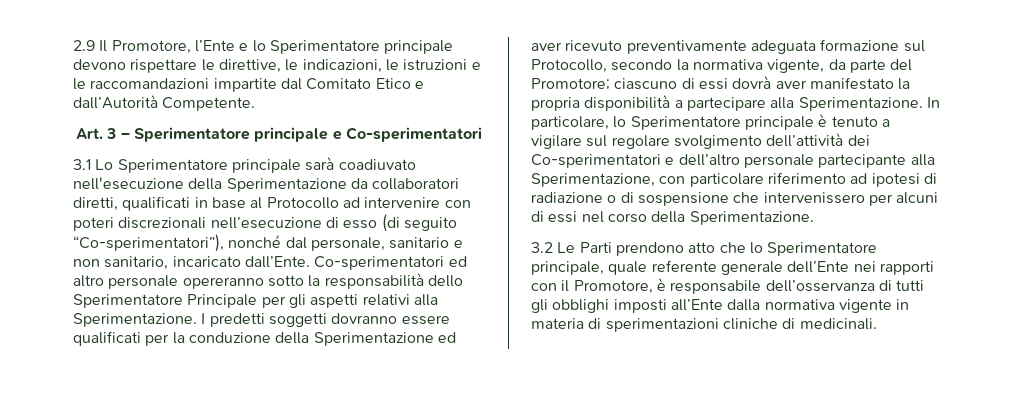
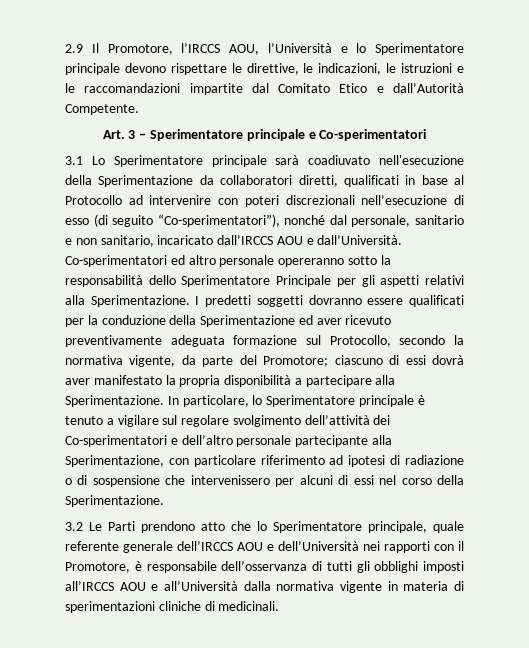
[194,40,235,52] l’Ente -> [181,43,332,55] l’IRCCS AOU, l’Università
[244,256,310,268] dall’Ente. -> [217,235,403,245] dall’IRCCS AOU e dall’Università.
[787,261,850,273] dell’Ente -> [177,541,359,551] dell’IRCCS AOU e dell’Università
[670,299,723,311] all’Ente -> [65,581,238,591] all’IRCCS AOU e all’Università

